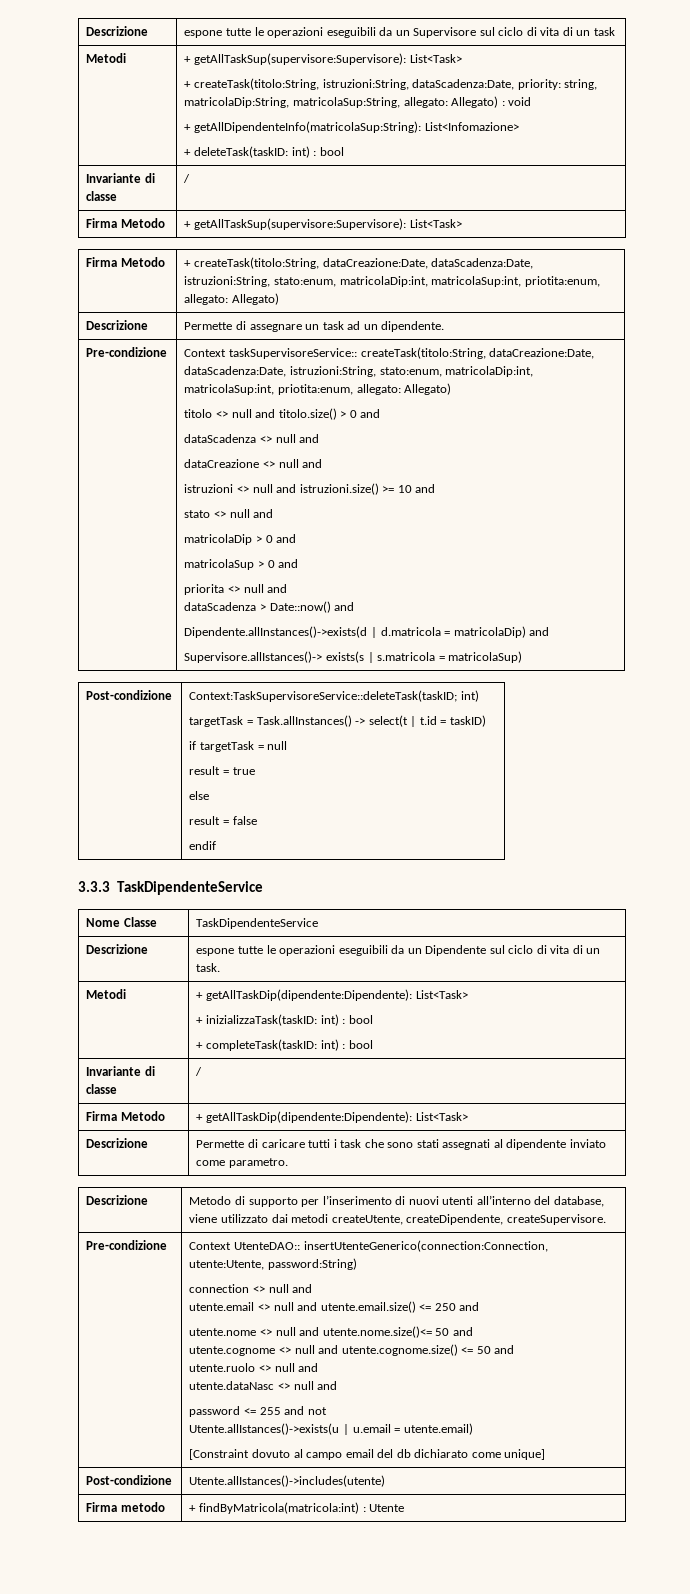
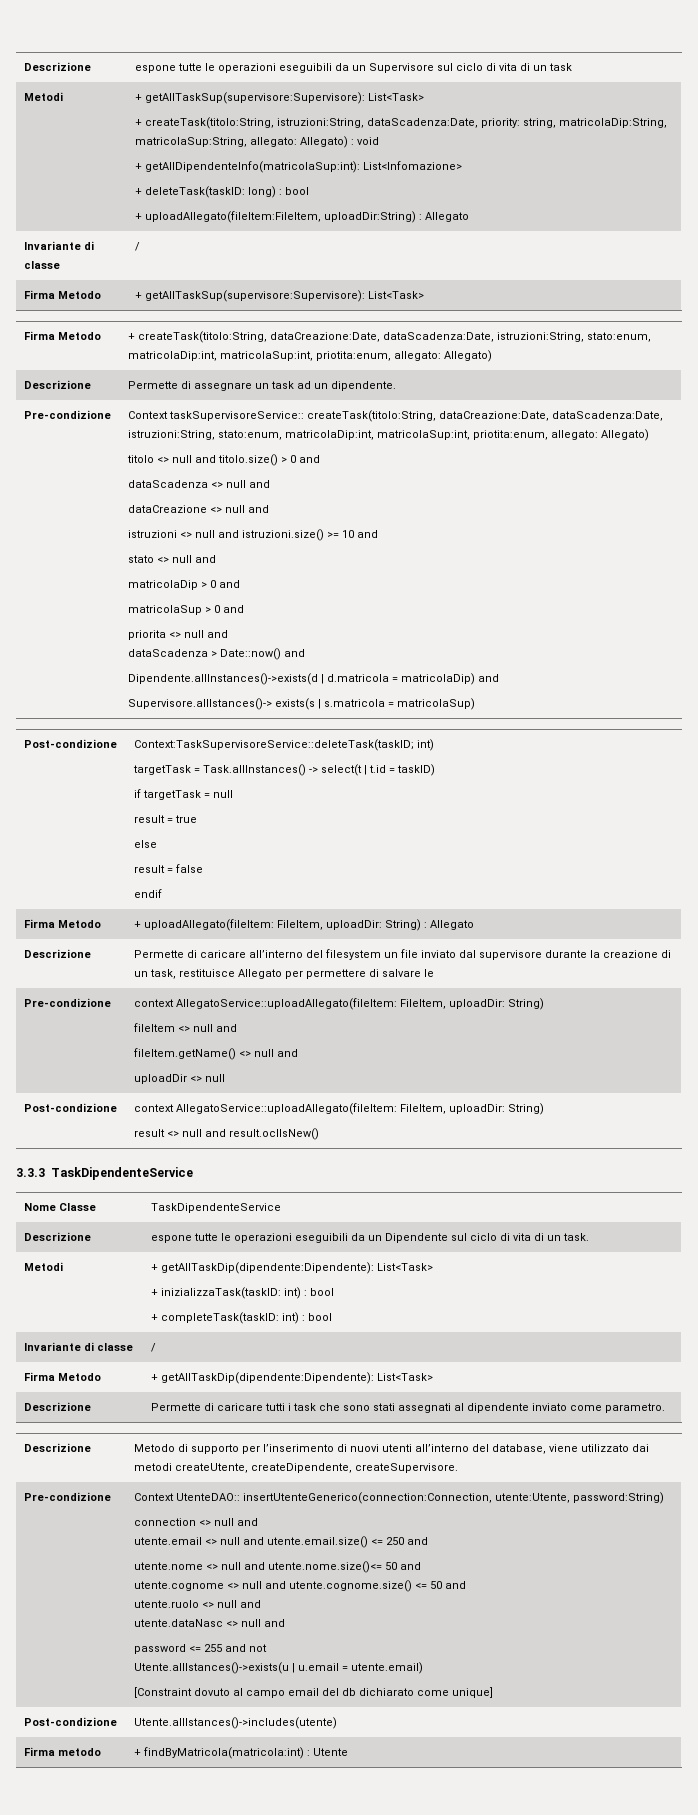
[193,121,421,133] getAllDipendenteInfo(matricolaSup:String): -> [145,161,361,173] getAllDipendenteInfo(matricolaSup:int):
[291,146,344,158] int) : bool -> [248,186,310,198] [135,211,470,223] long) : bool // + uploadAllegato(fileItem:FileItem, uploadDir:String) : Allegato
(217, 845) none -> [24,919,102,928] [134,919,475,931] [24,949,92,958] [134,949,672,960] [134,969,435,979] [24,998,112,1007] [134,998,545,1010] [134,1023,238,1032] [134,1048,299,1060] [134,1074,226,1084] [24,1103,118,1112] [134,1103,545,1115] [134,1128,320,1140] // Firma Metodo | + uploadAllegato(fileItem: FileItem, uploadDir: String) : Allegato // Descrizione | Permette di caricare all’interno del filesystem un file inviato dal supervisore durante la creazione di un task, restituisce Allegato per permettere di salvare le // Pre-condizione | context AllegatoService::uploadAllegato(fileItem: FileItem, uploadDir: String) // fileItem <> null and // fileItem.getName() <> null and // uploadDir <> null // Post-condizione | context AllegatoService::uploadAllegato(fileItem: FileItem, uploadDir: String) // result <> null and result.oclIsNew()

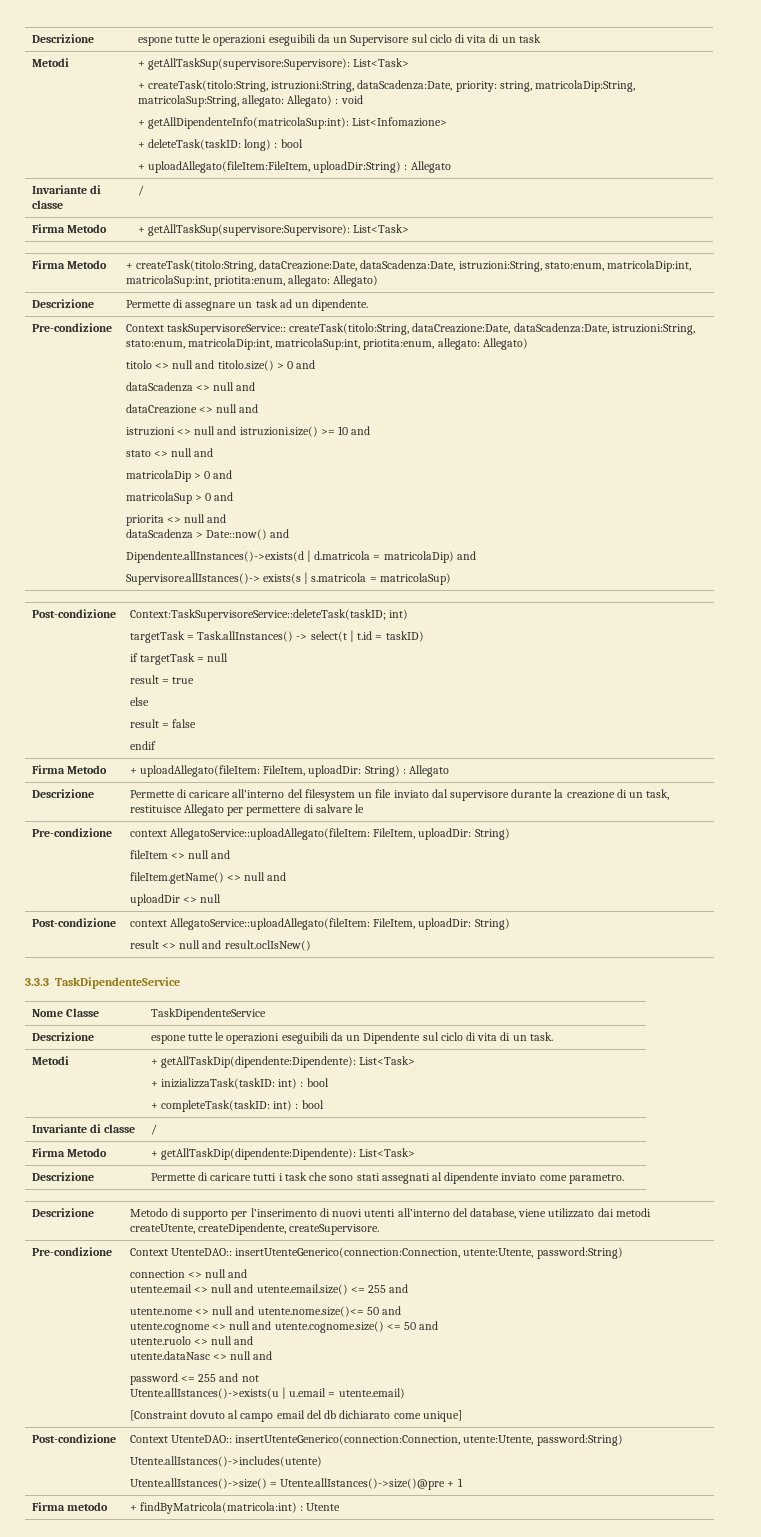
[386,1537,405,1545] 250 -> [368,1285,387,1293] 255
[134,1717,338,1729] Utente.allIstances()->includes(utente) -> [129,1434,623,1446] [129,1456,322,1467] [129,1478,463,1490] Context UtenteDAO:: insertUtenteGenerico(connection:Connection, utente:Utente, password:String) // Utente.allIstances()->includes(utente) // Utente.allIstances()->size() = Utente.allIstances()->size()@pre + 1

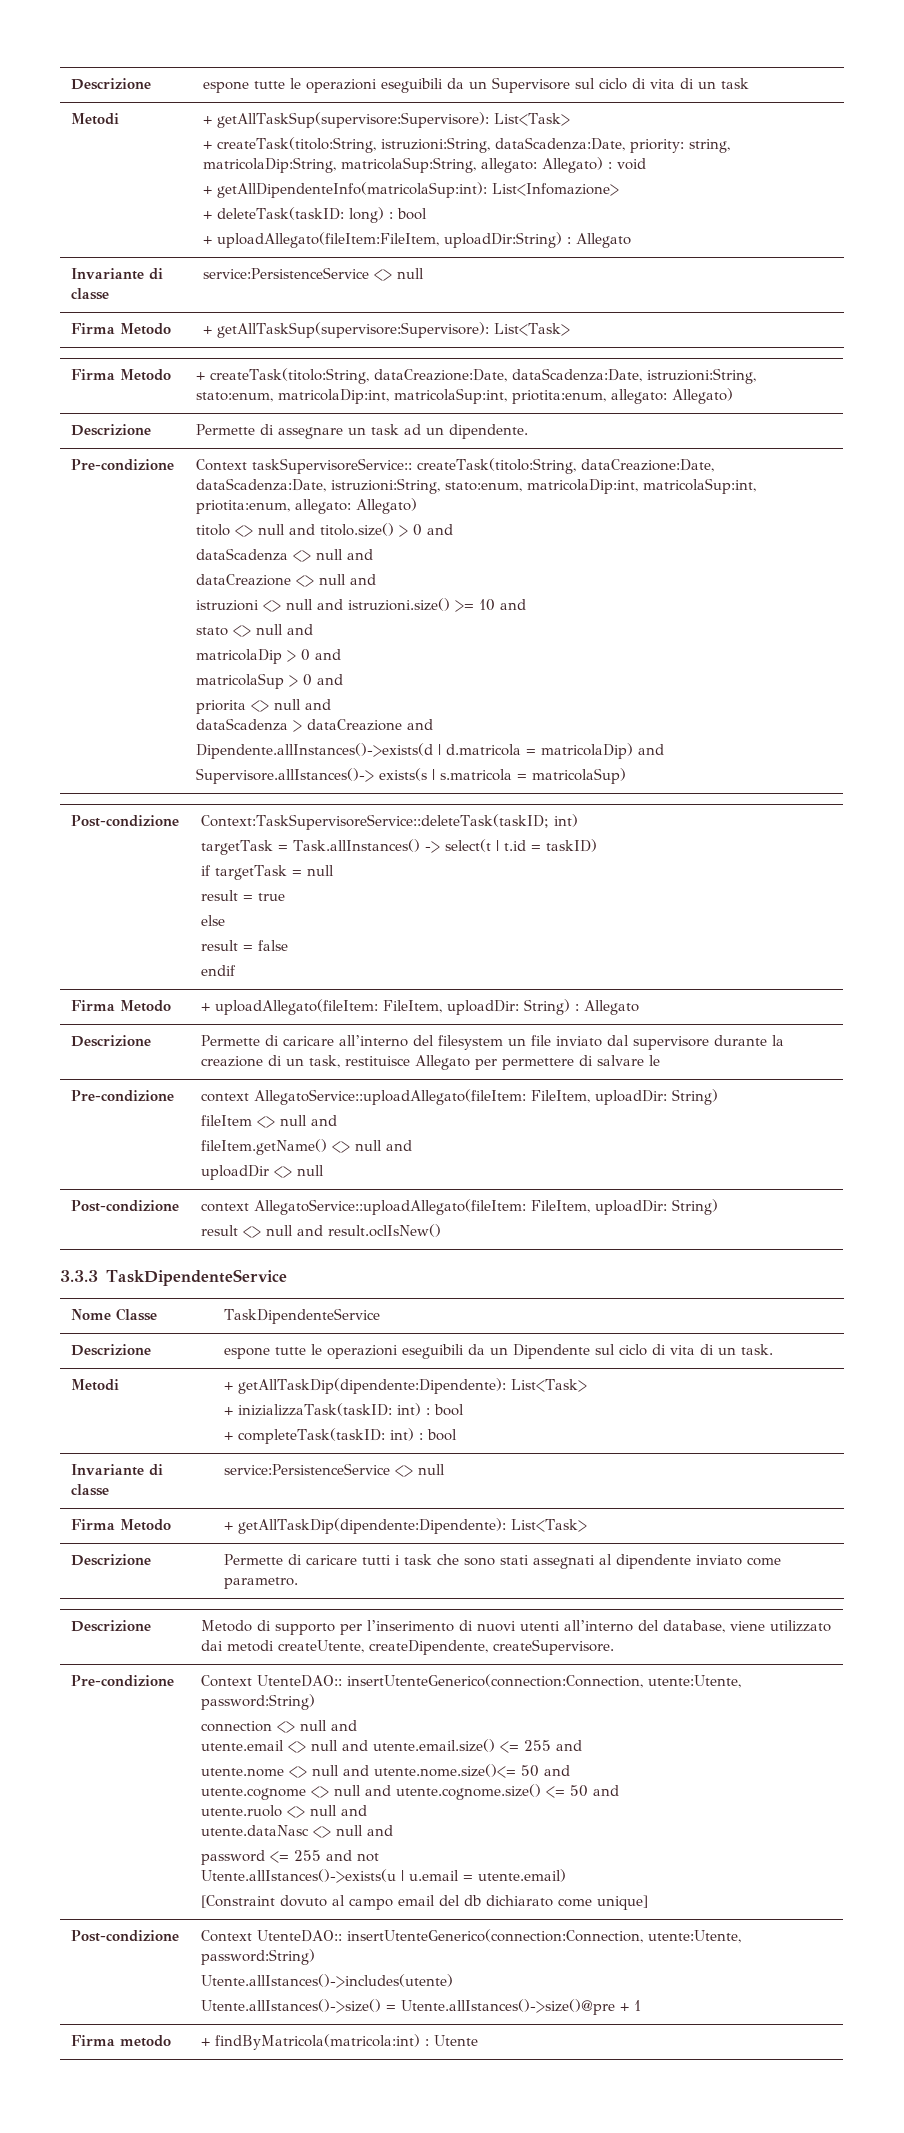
[137,185,144,196] / -> [202,267,424,281] service:PersistenceService <> null
[206,529,268,540] Date::now() -> [306,719,402,731] dataCreazione
[150,1124,157,1135] / -> [223,1463,445,1477] service:PersistenceService <> null

